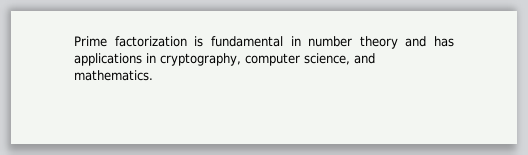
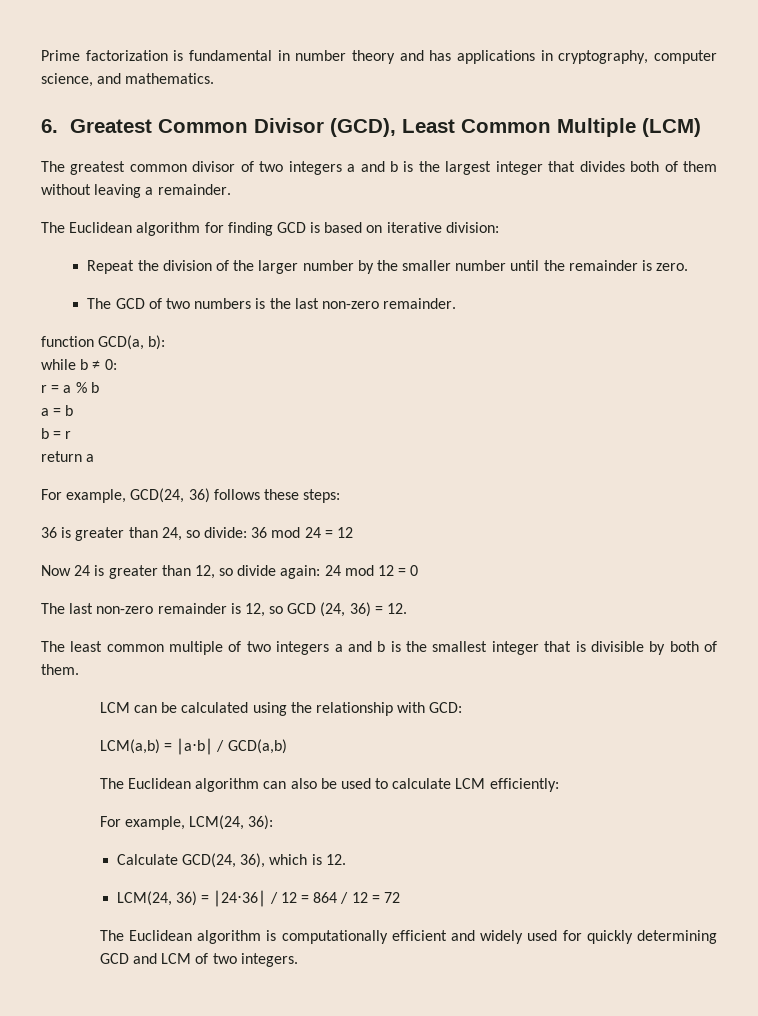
(153, 75) none -> [41,118,702,137] [41,161,718,175] [41,184,231,198] [41,222,499,236] [87,260,689,274] [87,298,457,309] [41,335,166,350] [41,359,117,370] [41,382,99,393] [41,405,74,416] [41,428,72,439] [41,451,95,462] [41,488,341,503] [41,527,354,541] [41,565,419,579] [41,602,408,617] [41,641,717,655] [41,664,79,675] [99,702,463,716] [99,738,287,755] [99,778,559,792] [99,815,274,830] [116,853,346,868] [116,890,400,907] [99,930,718,944] [99,953,298,967] // 6. Greatest Common Divisor (GCD), Least Common Multiple (LCM) // The greatest common divisor of two integers a and b is the largest integer that divides both of them without leaving a remainder. // The Euclidean algorithm for finding GCD is based on iterative division: // Repeat the division of the larger number by the smaller number until the remainder is zero. // The GCD of two numbers is the last non-zero remainder. // function GCD(a, b): // while b ≠ 0: // r = a % b // a = b // b = r // return a // For example, GCD(24, 36) follows these steps: // 36 is greater than 24, so divide: 36 mod 24 = 12 // Now 24 is greater than 12, so divide again: 24 mod 12 = 0 // The last non-zero remainder is 12, so GCD (24, 36) = 12. // The least common multiple of two integers a and b is the smallest integer that is divisible by both of them. // LCM can be calculated using the relationship with GCD: // LCM(a,b) = ∣a⋅b∣ / GCD(a,b) // The Euclidean algorithm can also be used to calculate LCM efficiently: // For example, LCM(24, 36): // Calculate GCD(24, 36), which is 12. // LCM(24, 36) = ∣24⋅36∣ / 12 = 864 / 12 = 72 // The Euclidean algorithm is computationally efficient and widely used for quickly determining GCD and LCM of two integers.

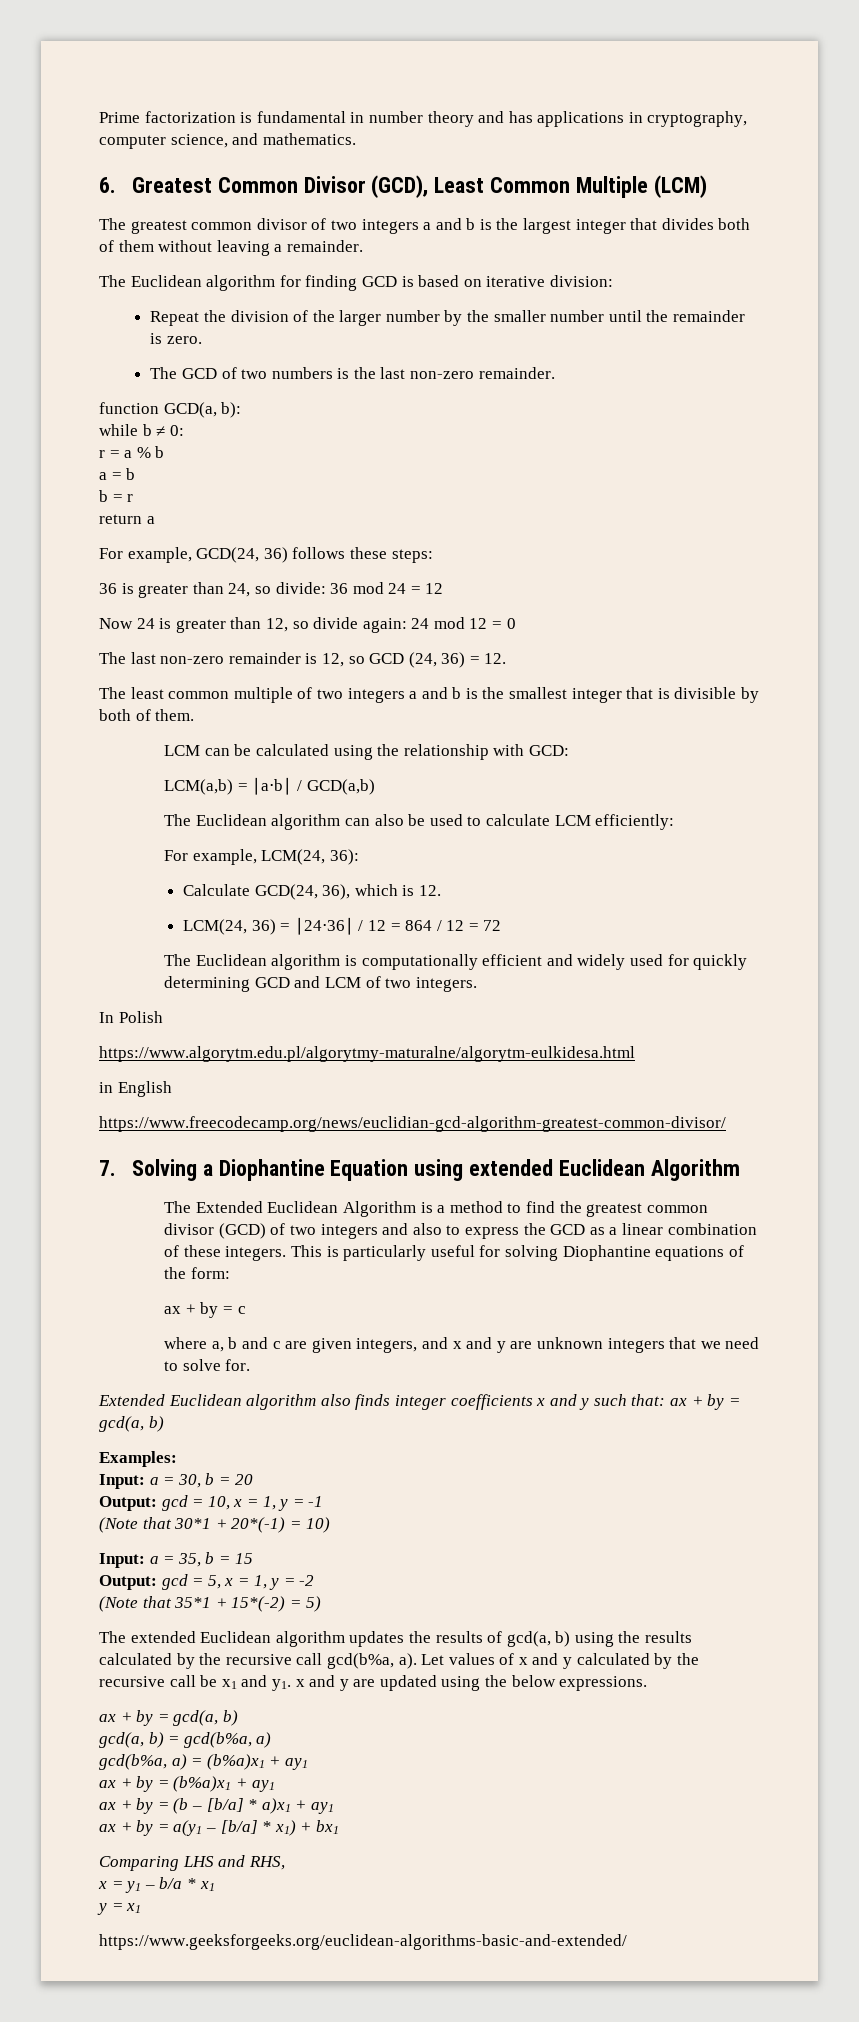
(298, 960) none -> [99,1011,163,1023] [99,1046,635,1062] [99,1081,172,1097] [99,1116,726,1132] [99,1159,741,1181] [164,1201,708,1217] [164,1223,757,1239] [164,1245,744,1261] [164,1267,230,1279] [164,1302,246,1318] [164,1337,760,1353] [164,1359,251,1371] [98,1394,740,1410] [99,1416,164,1432] [99,1451,177,1467] [99,1473,253,1489] [99,1495,324,1511] [99,1517,330,1533] [99,1552,253,1568] [99,1574,315,1590] [99,1596,321,1612] [99,1631,693,1647] [99,1653,699,1669] [99,1675,648,1691] [99,1710,238,1726] [99,1732,272,1748] [99,1754,308,1770] [99,1776,275,1792] [99,1798,334,1814] [99,1820,339,1836] [99,1855,285,1871] [98,1877,215,1893] [97,1903,142,1915] [99,1934,627,1950] // In Polish // https://www.algorytm.edu.pl/algorytmy-maturalne/algorytm-eulkidesa.html // in English // https://www.freecodecamp.org/news/euclidian-gcd-algorithm-greatest-common-divisor/ // 7. Solving a Diophantine Equation using extended Euclidean Algorithm // The Extended Euclidean Algorithm is a method to find the greatest common divisor (GCD) of two integers and also to express the GCD as a linear combination of these integers. This is particularly useful for solving Diophantine equations of the form: // ax + by = c // where a, b and c are given integers, and x and y are unknown integers that we need to solve for. // Extended Euclidean algorithm also finds integer coefficients x and y such that: ax + by = gcd(a, b) // Examples: // Input: a = 30, b = 20 // Output: gcd = 10, x = 1, y = -1 // (Note that 30*1 + 20*(-1) = 10) // Input: a = 35, b = 15 // Output: gcd = 5, x = 1, y = -2 // (Note that 35*1 + 15*(-2) = 5) // The extended Euclidean algorithm updates the results of gcd(a, b) using the results calculated by the recursive call gcd(b%a, a). Let values of x and y calculated by the recursive call be x1 and y1. x and y are updated using the below expressions. // ax + by = gcd(a, b) // gcd(a, b) = gcd(b%a, a) // gcd(b%a, a) = (b%a)x1 + ay1 // ax + by = (b%a)x1 + ay1 // ax + by = (b – [b/a] * a)x1 + ay1 // ax + by = a(y1 – [b/a] * x1) + bx1 // Comparing LHS and RHS, // x = y1 – b/a * x1 // y = x1 // https://www.geeksforgeeks.org/euclidean-algorithms-basic-and-extended/

